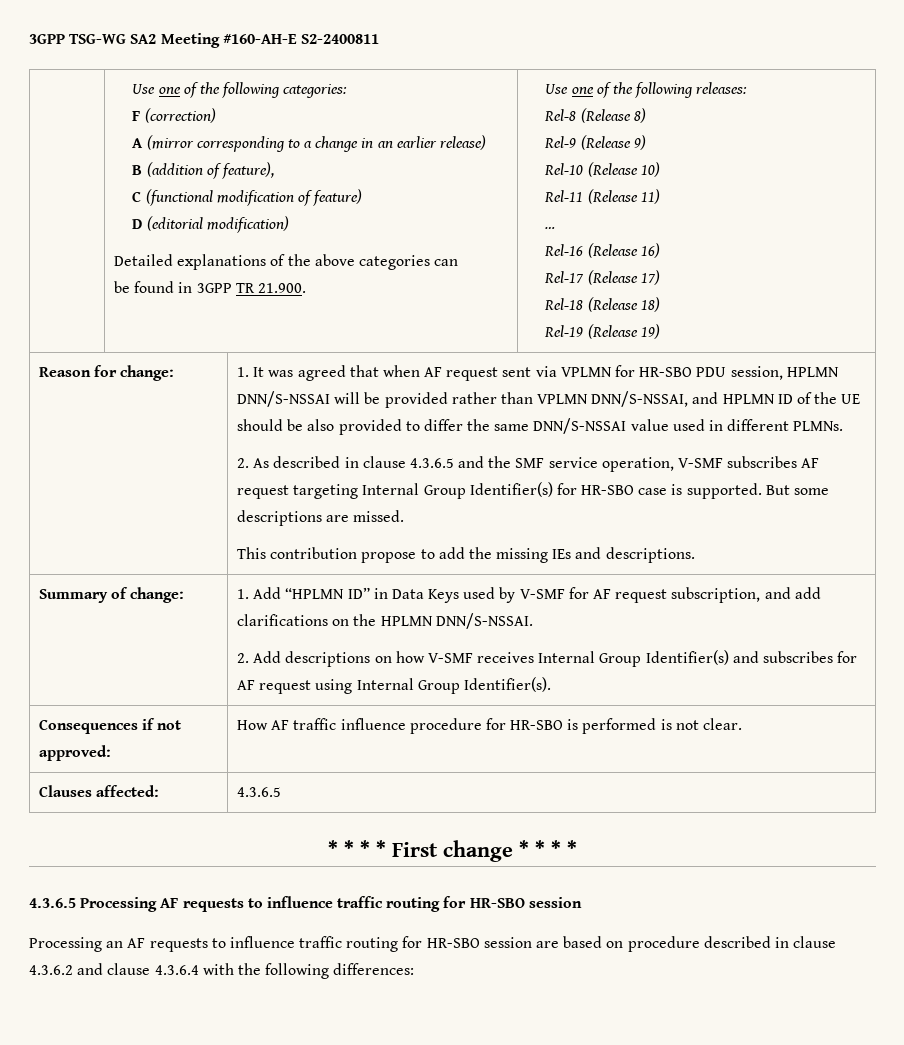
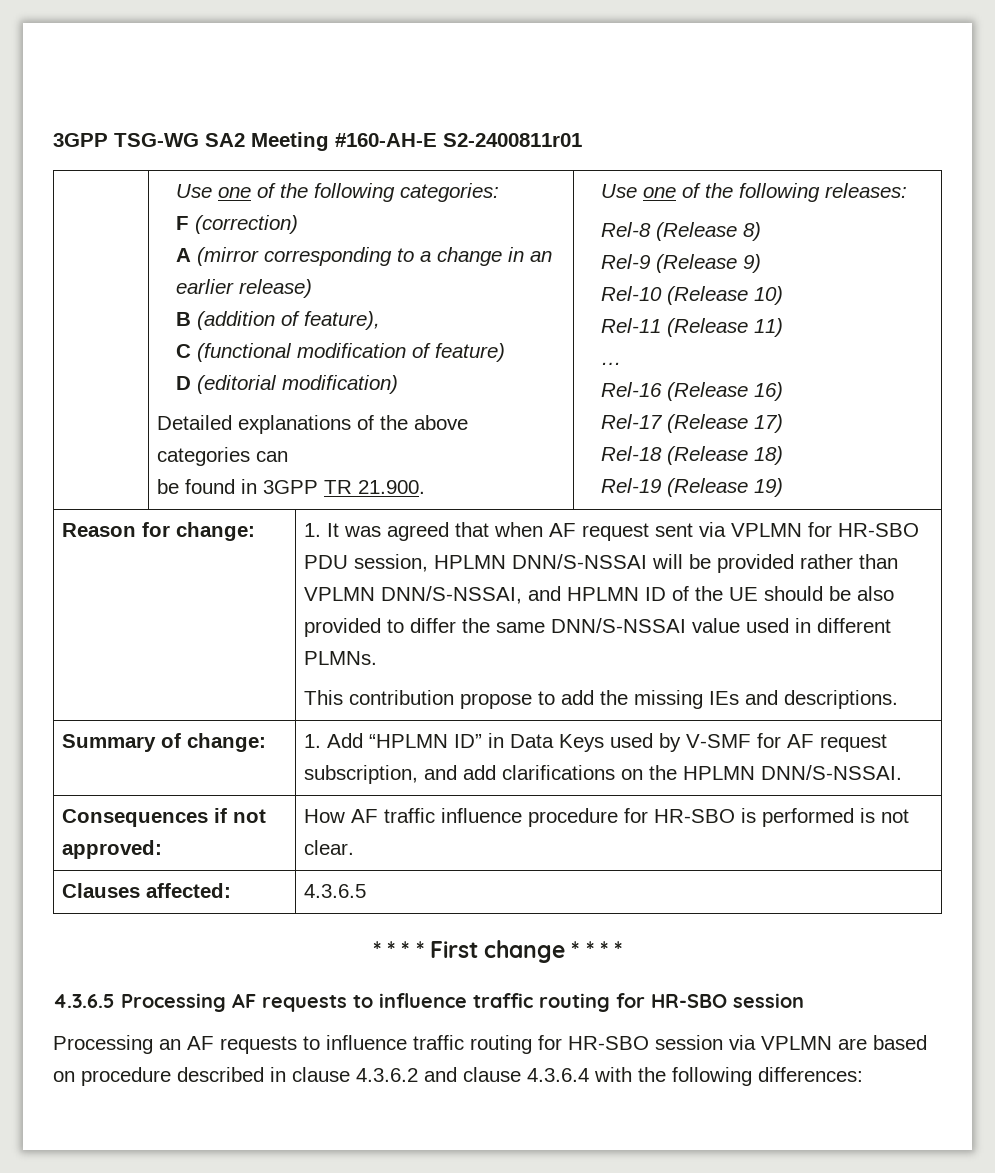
[300,34,379,44] S2-2400811 -> [443,133,582,147] S2-2400811r01
[236,456,820,472] [236,482,830,499] [236,510,405,526] // 2. As described in clause 4.3.6.5 and the SMF service operation, V-SMF subscribes AF request targeting Internal Group Identifier(s) for HR-SBO case is supported. But some descriptions are missed. -> (377, 658) none
[236,650,858,667] [236,677,551,694] // 2. Add descriptions on how V-SMF receives Internal Group Identifier(s) and subscribes for AF request using Internal Group Identifier(s). -> (902, 772) none
(532, 942) none -> [729,1035,832,1050] via VPLMN

